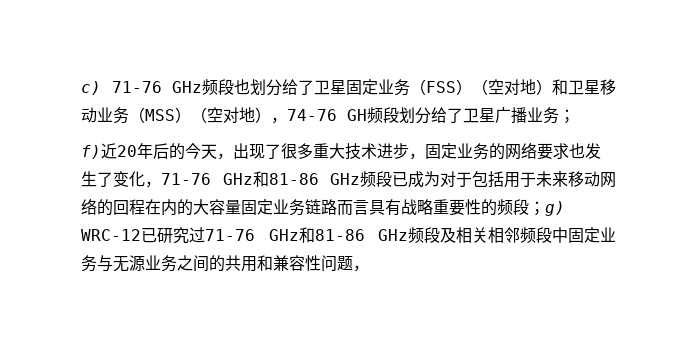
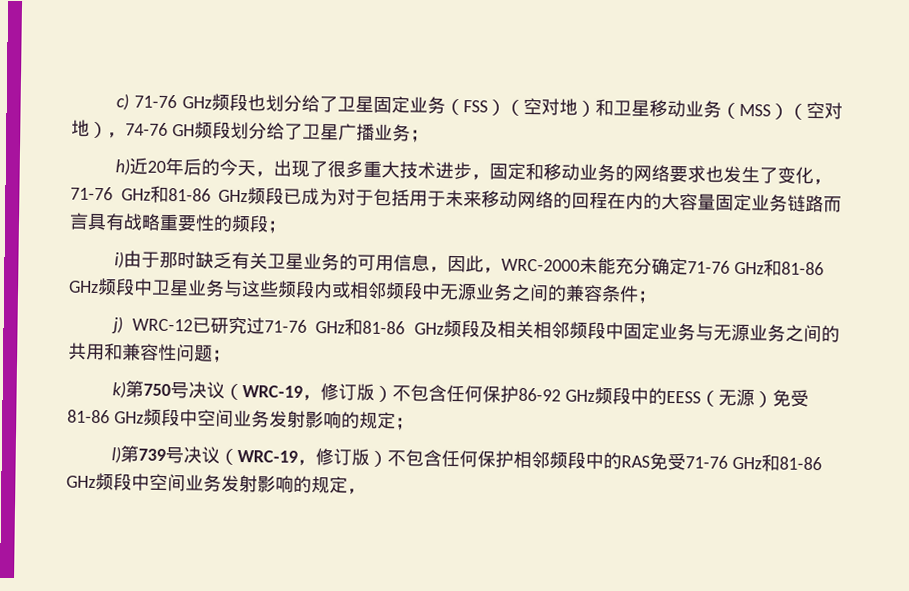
[81,145,101,159] f) -> [115,158,131,176] h)
(457, 151) none -> [525,162,581,181] 和移动
[545,201,565,216] g) -> [114,250,824,277] [69,278,657,304] [111,316,124,334] // i)由于那时缺乏有关卫星业务的可用信息，因此，WRC-2000未能充分确定71-76 GHz和81-86 GHz频段中卫星业务与这些频段内或相邻频段中无源业务之间的兼容条件； // j)
(353, 263) none -> [212,349,231,363] [112,380,809,408] [67,408,414,431] [111,445,822,472] [66,473,348,494] ； // k)第750号决议（WRC-19，修订版）不包含任何保护86-92 GHz频段中的EESS（无源）免受81-86 GHz频段中空间业务发射影响的规定； // l)第739号决议（WRC-19，修订版）不包含任何保护相邻频段中的RAS免受71-76 GHz和81-86 GHz频段中空间业务发射影响的规定

